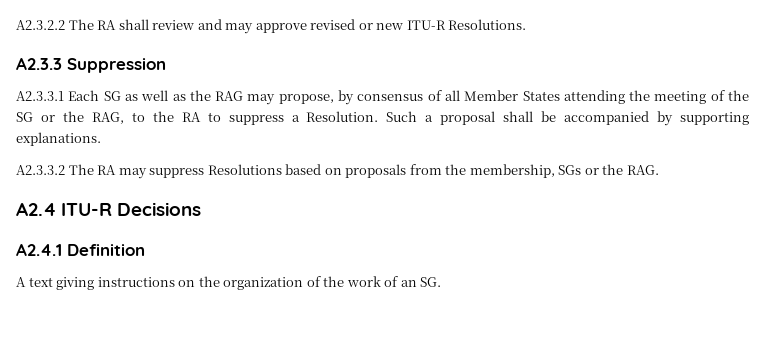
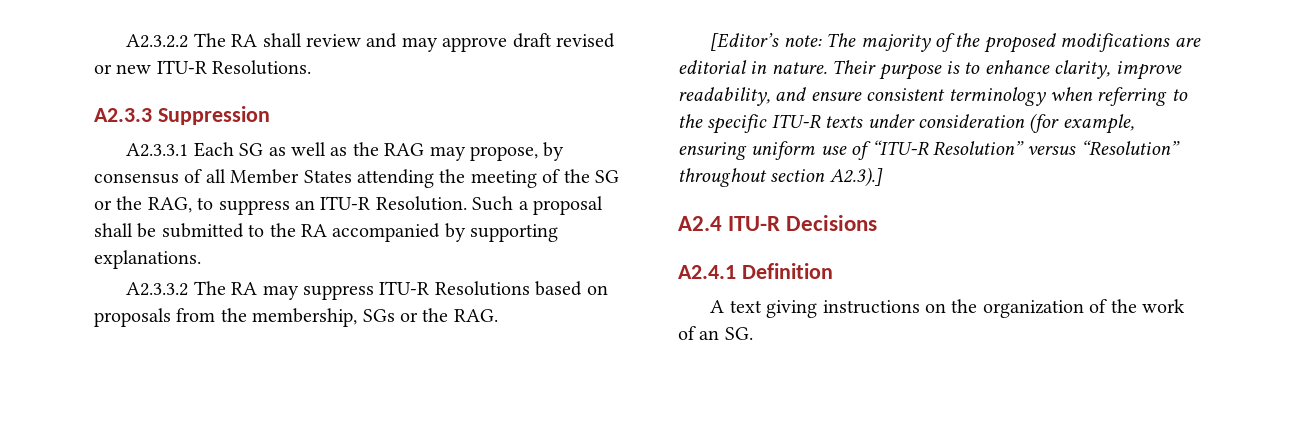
(307, 28) none -> [512,33,552,48] draft
[152,111,300,125] the RA to suppress a -> [218,196,371,215] suppress an ITU-R
(557, 116) none -> [161,223,327,238] submitted to the RA
(205, 173) none -> [379,281,430,295] ITU-R
(659, 170) none -> [710,33,1201,53] [678,60,1182,80] [678,87,1188,106] [678,113,1134,134] [678,140,1180,160] [678,167,883,187] // [Editor’s note: The majority of the proposed modifications are editorial in nature. Their purpose is to enhance clarity, improve readability, and ensure consistent terminology when referring to the specific ITU-R texts under consideration (for example, ensuring uniform use of “ITU-R Resolution” versus “Resolution” throughout section A2.3).]

